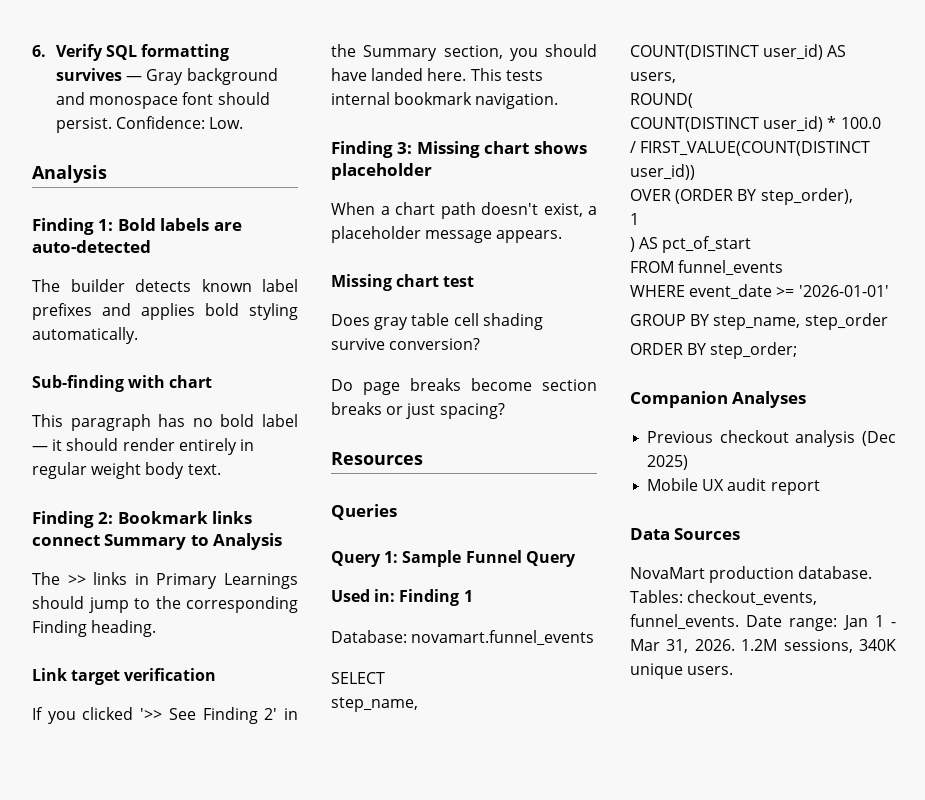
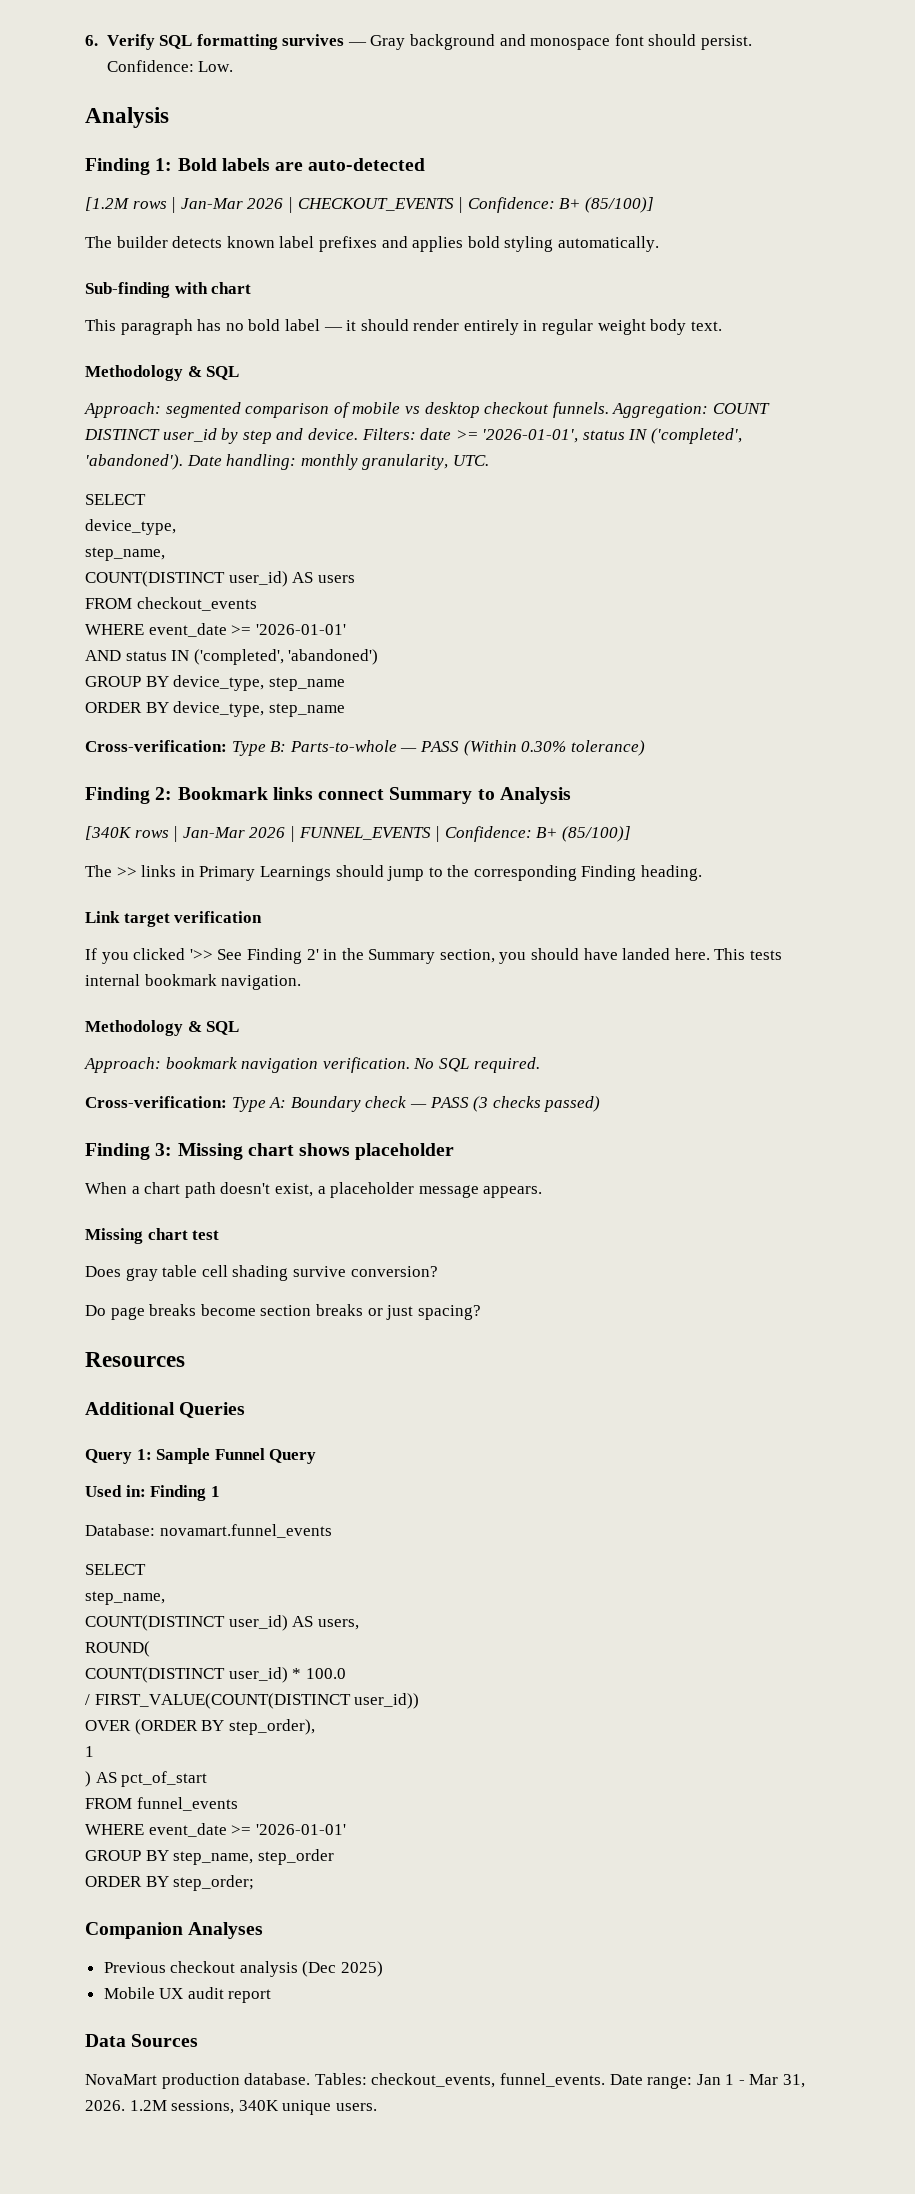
(151, 246) none -> [85,197,654,213] // [1.2M rows | Jan-Mar 2026 | CHECKOUT_EVENTS | Confidence: B+ (85/100)]
(221, 469) none -> [85,365,240,381] [84,402,770,418] [84,428,743,444] [85,454,489,470] [85,494,146,505] [85,519,176,535] [85,547,165,561] [85,571,355,587] [85,597,257,611] [85,623,346,637] [85,649,379,665] [85,675,345,691] [85,701,345,717] [85,740,645,756] // Methodology & SQL // Approach: segmented comparison of mobile vs desktop checkout funnels. Aggregation: COUNT DISTINCT user_id by step and device. Filters: date >= '2026-01-01', status IN ('completed', 'abandoned'). Date handling: monthly granularity, UTC. // SELECT // device_type, // step_name, // COUNT(DISTINCT user_id) AS users // FROM checkout_events // WHERE event_date >= '2026-01-01' // AND status IN ('completed', 'abandoned') // GROUP BY device_type, step_name // ORDER BY device_type, step_name // Cross-verification: Type B: Parts-to-whole — PASS (Within 0.30% tolerance)
(283, 541) none -> [85,826,631,842] // [340K rows | Jan-Mar 2026 | FUNNEL_EVENTS | Confidence: B+ (85/100)]
(559, 101) none -> [85,1020,240,1036] [84,1057,540,1073] [85,1096,601,1112] // Methodology & SQL // Approach: bookmark navigation verification. No SQL required. // Cross-verification: Type A: Boundary check — PASS (3 checks passed)
(423, 458) none -> [85,1402,175,1415] Additional

